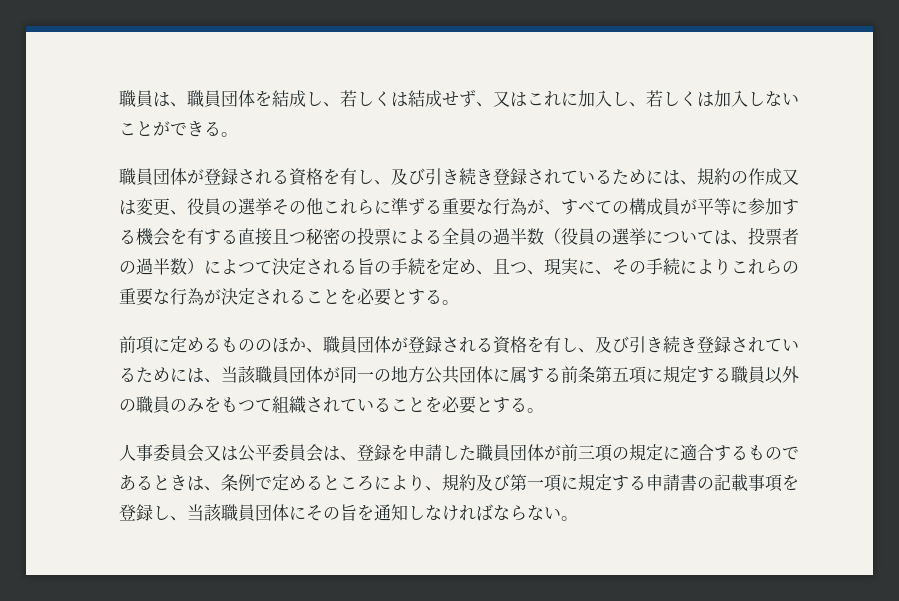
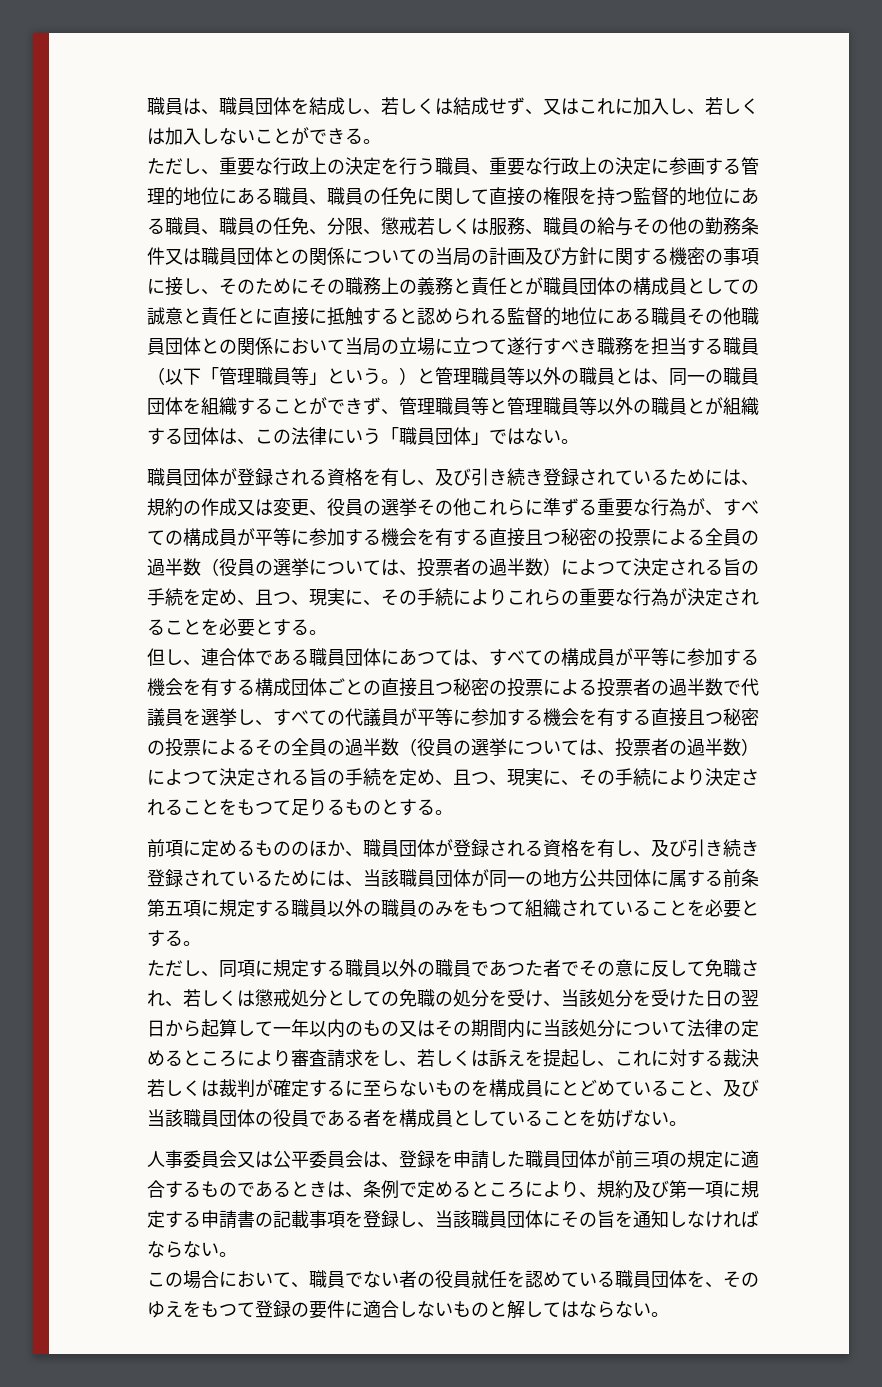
(239, 134) none -> [147,157,760,176] [147,187,760,206] [147,217,760,236] [147,247,760,266] [147,277,760,296] [147,307,760,326] [147,337,760,356] [147,367,760,386] [147,397,760,416] [147,427,580,445] // ただし、重要な行政上の決定を行う職員、重要な行政上の決定に参画する管理的地位にある職員、職員の任免に関して直接の権限を持つ監督的地位にある職員、職員の任免、分限、懲戒若しくは服務、職員の給与その他の勤務条件又は職員団体との関係についての当局の計画及び方針に関する機密の事項に接し、そのためにその職務上の義務と責任とが職員団体の構成員としての誠意と責任とに直接に抵触すると認められる監督的地位にある職員その他職員団体との関係において当局の立場に立つて遂行すべき職務を担当する職員（以下「管理職員等」という。）と管理職員等以外の職員とは、同一の職員団体を組織することができず、管理職員等と管理職員等以外の職員とが組織する団体は、この法律にいう「職員団体」ではない。
(460, 302) none -> [147,648,760,666] [147,678,760,697] [147,708,760,727] [147,738,760,757] [147,768,760,786] [147,799,454,816] // 但し、連合体である職員団体にあつては、すべての構成員が平等に参加する機会を有する構成団体ごとの直接且つ秘密の投票による投票者の過半数で代議員を選挙し、すべての代議員が平等に参加する機会を有する直接且つ秘密の投票によるその全員の過半数（役員の選挙については、投票者の過半数）によつて決定される旨の手続を定め、且つ、現実に、その手続により決定されることをもつて足りるものとする。
(545, 410) none -> [147,959,760,978] [147,989,760,1008] [147,1019,760,1038] [147,1049,760,1068] [147,1079,760,1097] [147,1109,688,1128] // ただし、同項に規定する職員以外の職員であつた者でその意に反して免職され、若しくは懲戒処分としての免職の処分を受け、当該処分を受けた日の翌日から起算して一年以内のもの又はその期間内に当該処分について法律の定めるところにより審査請求をし、若しくは訴えを提起し、これに対する裁決若しくは裁判が確定するに至らないものを構成員にとどめていること、及び当該職員団体の役員である者を構成員としていることを妨げない。
(579, 518) none -> [147,1270,760,1289] [147,1300,670,1319] // この場合において、職員でない者の役員就任を認めている職員団体を、そのゆえをもつて登録の要件に適合しないものと解してはならない。

